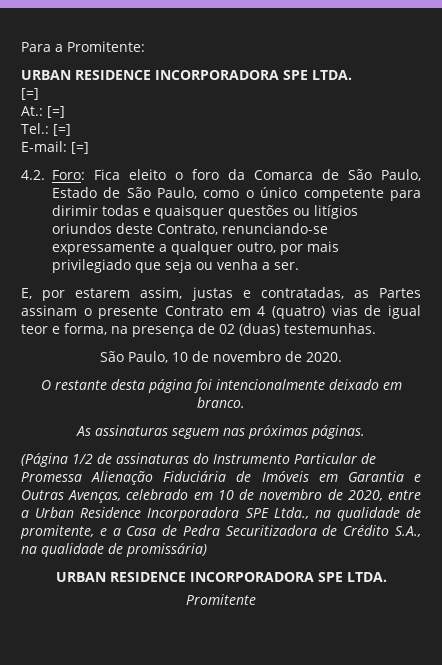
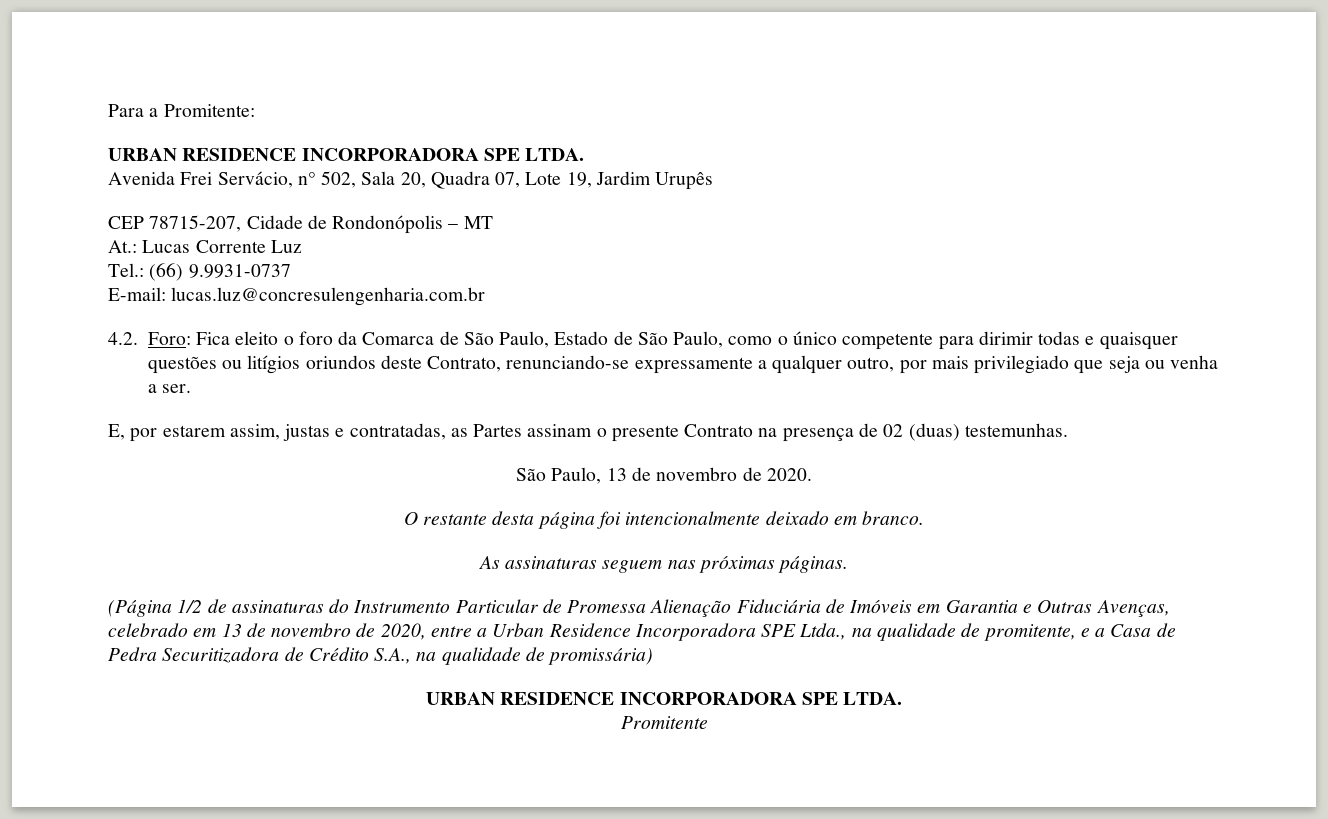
[21,88,39,100] [21,106,65,118] [=] // At.: [=] -> [108,171,714,190] [108,215,493,234] [108,240,302,253] Avenida Frei Servácio, n° 502, Sala 20, Quadra 07, Lote 19, Jardim Urupês // CEP 78715-207, Cidade de Rondonópolis – MT // At.: Lucas Corrente Luz
[52,124,71,136] [=] -> [149,263,291,281] (66) 9.9931-0737
[71,142,89,154] [=] -> [171,287,486,306] lucas.luz@concresulengenharia.com.br
[229,305,421,319] [21,323,107,335] em 4 (quatro) vias de igual teor e forma, -> (754, 430) none
[172,352,188,362] 10 -> [606,468,627,481] 13
[217,490,234,500] 10 -> [221,623,242,637] 13

